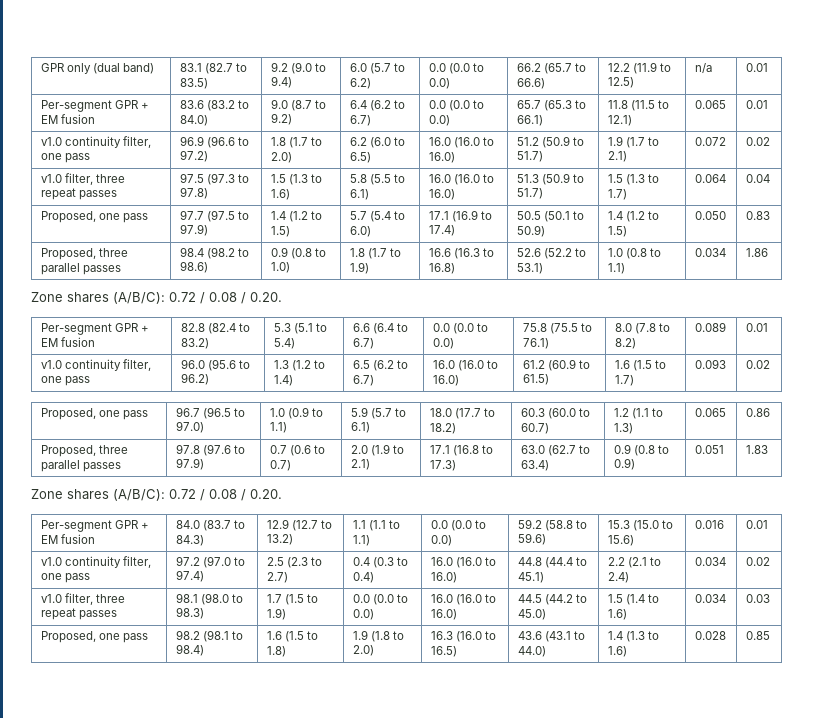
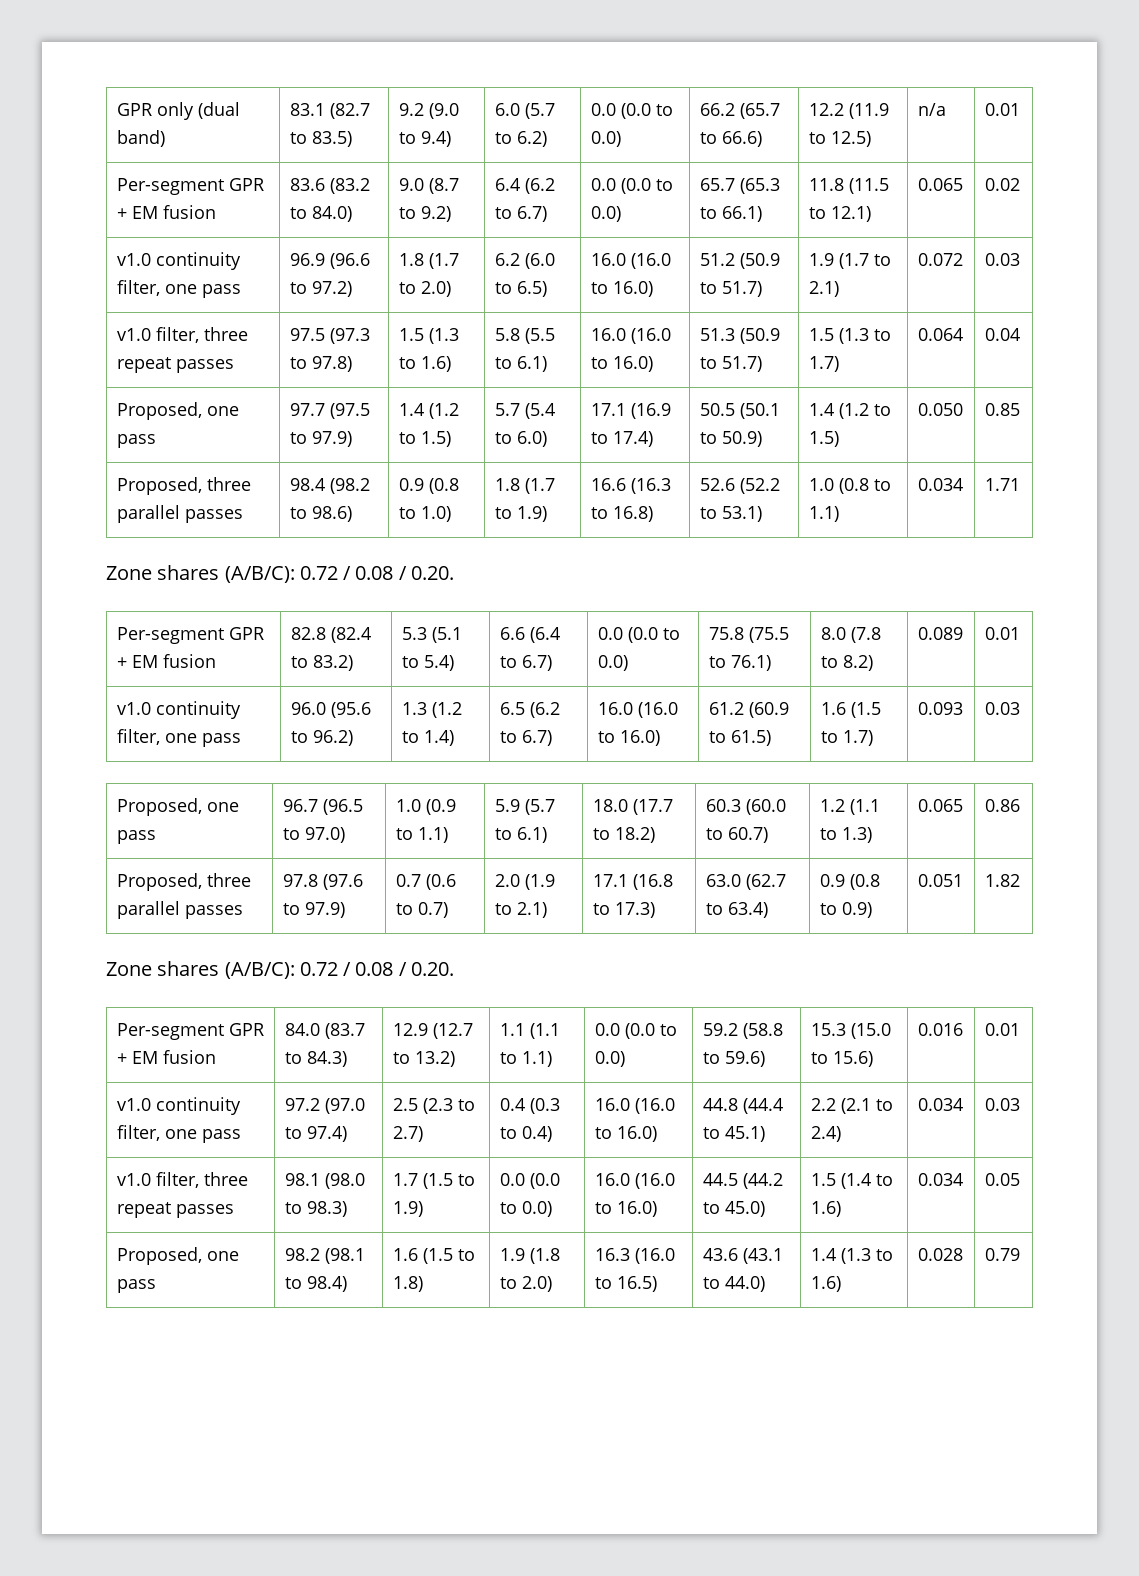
[745,100,768,109] 0.01 -> [984,178,1020,191] 0.02
[745,137,770,146] 0.02 -> [984,253,1020,266] 0.03
[745,211,770,220] 0.83 -> [984,403,1020,416] 0.85
[745,248,768,257] 1.86 -> [984,478,1020,491] 1.71
[745,360,770,369] 0.02 -> [984,702,1020,715] 0.03
[745,445,768,454] 1.83 -> [984,874,1020,887] 1.82
[745,557,770,566] 0.02 -> [984,1098,1020,1111] 0.03
[745,594,770,603] 0.03 -> [984,1173,1020,1186] 0.05
[745,631,770,640] 0.85 -> [984,1248,1020,1261] 0.79

